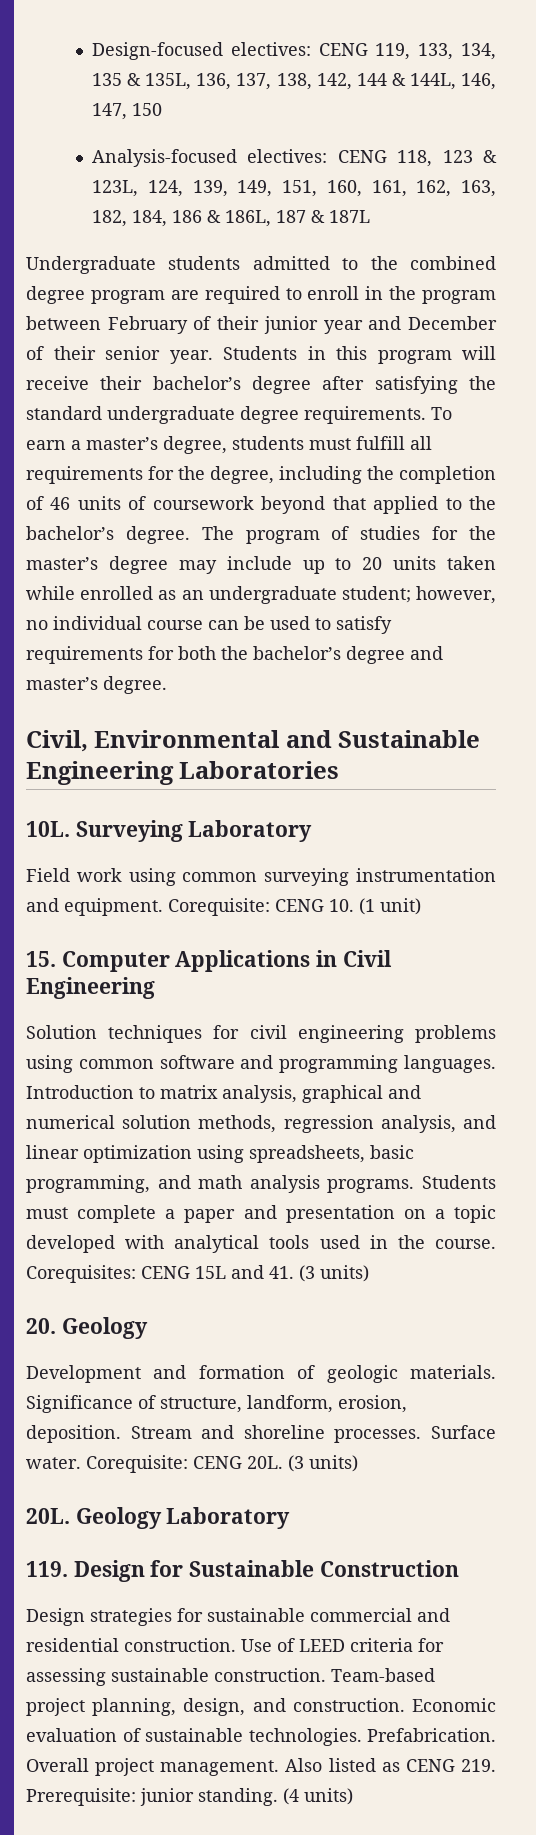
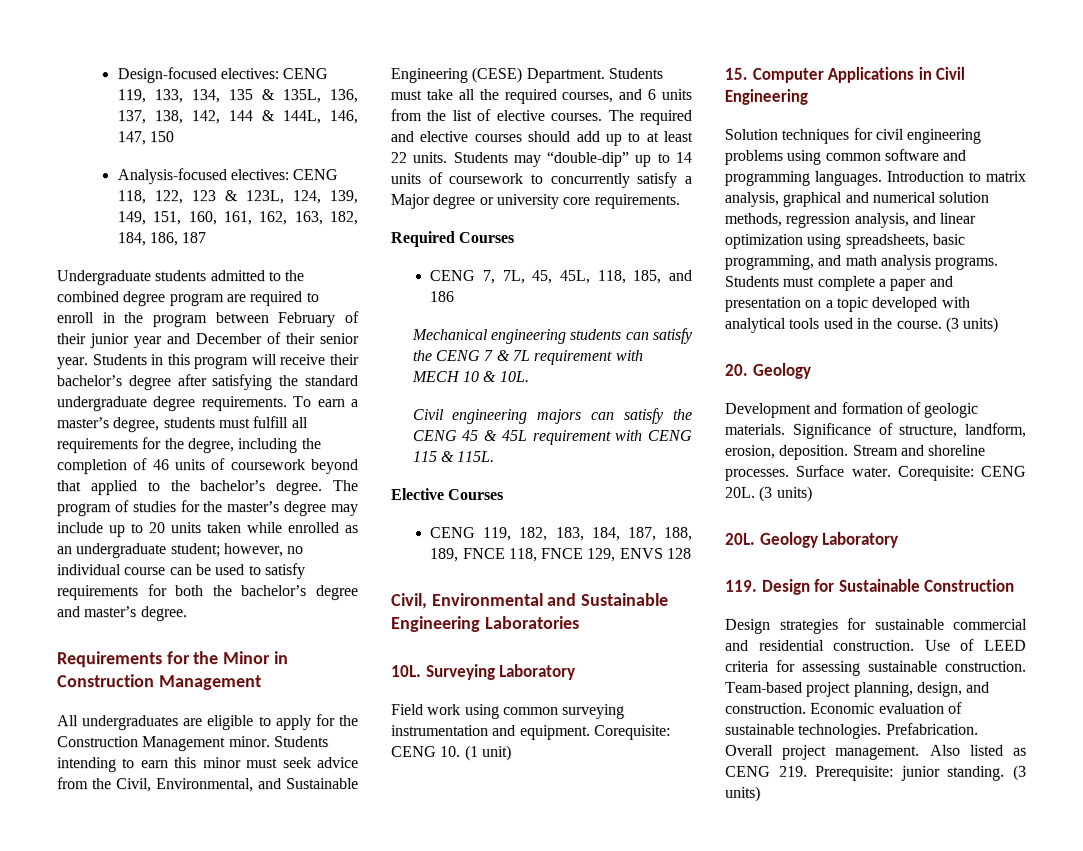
(433, 158) none -> [153,190,183,205] 122,
[172,210,272,227] 186 & 186L, -> [149,232,179,247] 186,
[311,210,371,223] & 187L -> (207, 238) none
(167, 685) none -> [57,651,289,668] [57,674,262,691] [57,714,359,731] [57,736,329,752] [57,757,359,773] [57,777,359,793] [390,67,663,84] [390,88,692,105] [390,109,692,125] [390,130,693,146] [390,150,692,168] [390,171,692,188] [390,193,680,210] [390,231,515,248] [429,269,692,285] [429,291,455,303] [410,327,693,345] [411,349,643,366] [410,371,529,383] [411,407,692,425] [412,429,693,446] [412,451,496,463] [391,488,505,501] [430,526,693,542] [430,547,693,563] // Requirements for the Minor in Construction Management // All undergraduates are eligible to apply for the Construction Management minor. Students intending to earn this minor must seek advice from the Civil, Environmental, and Sustainable Engineering (CESE) Department. Students must take all the required courses, and 6 units from the list of elective courses. The required and elective courses should add up to at least 22 units. Students may “double-dip” up to 14 units of coursework to concurrently satisfy a Major degree or university core requirements. // Required Courses // CENG 7, 7L, 45, 45L, 118, 185, and 186 // Mechanical engineering students can satisfy the CENG 7 & 7L requirement with MECH 10 & 10L. // Civil engineering majors can satisfy the CENG 45 & 45L requirement with CENG 115 & 115L. // Elective Courses // CENG 119, 182, 183, 184, 187, 188, 189, FNCE 118, FNCE 129, ENVS 128
[26,1265,294,1283] Corequisites: CENG 15L and 41. -> (942, 324) none
[283,1788,299,1805] (4 -> [1013,764,1027,781] (3

